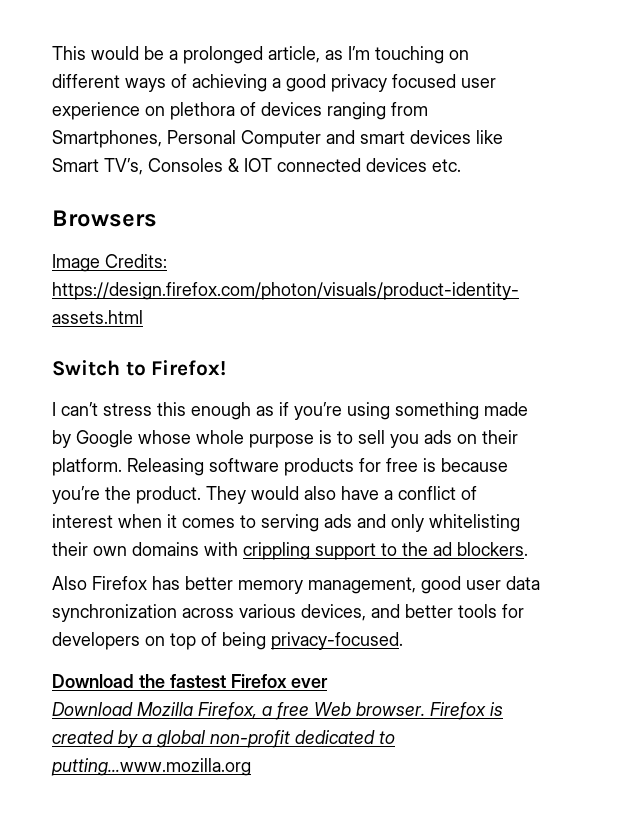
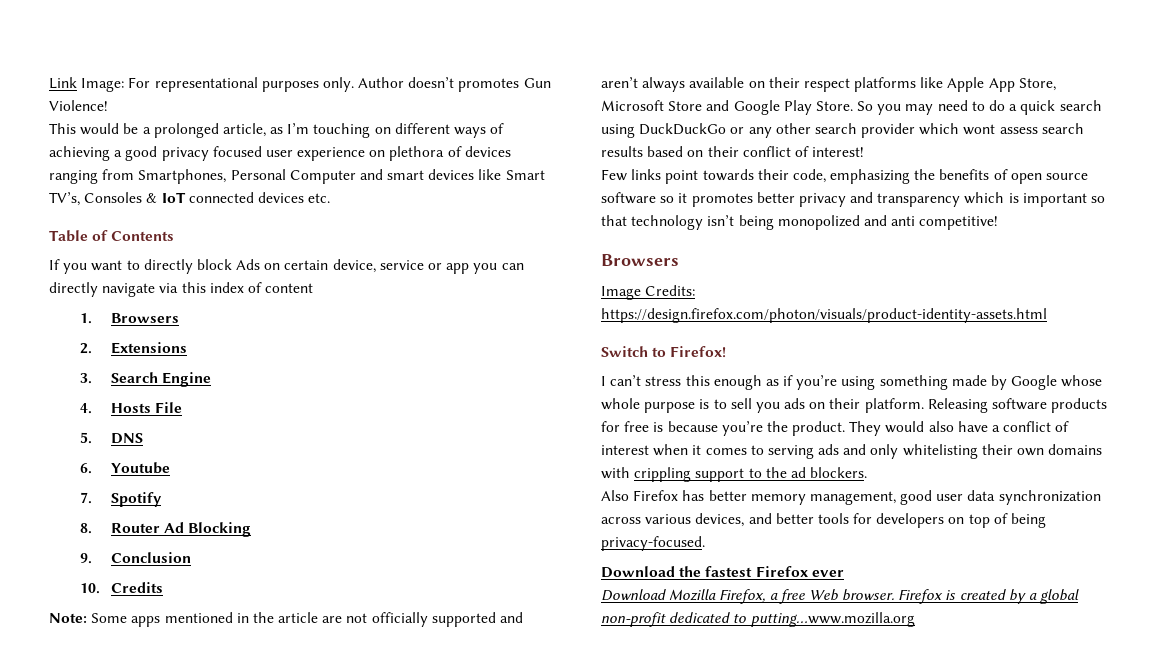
(52, 53) none -> [49,77,551,92] [49,100,108,111] Link Image: For representational purposes only. Author doesn’t promotes Gun Violence! //
[244,158,272,172] IOT -> [161,192,186,203] IoT
(461, 165) none -> [49,230,175,242] [49,259,524,274] [49,282,314,297] [79,313,179,324] [79,342,187,354] [79,372,212,387] [79,402,183,414] [79,432,143,444] [79,462,170,474] [79,492,162,507] [79,522,252,537] [79,552,191,564] [79,582,163,594] [49,612,524,627] [601,77,1056,92] [601,100,1102,115] [601,123,1084,138] [601,146,865,157] [601,169,1089,184] [601,192,1106,207] [601,215,999,230] // Table of Contents // If you want to directly block Ads on certain device, service or app you can directly navigate via this index of content // 1. Browsers // 2. Extensions // 3. Search Engine // 4. Hosts File // 5. DNS // 6. Youtube // 7. Spotify // 8. Router Ad Blocking // 9. Conclusion // 10. Credits // Note: Some apps mentioned in the article are not officially supported and aren’t always available on their respect platforms like Apple App Store, Microsoft Store and Google Play Store. So you may need to do a quick search using DuckDuckGo or any other search provider which wont assess search results based on their conflict of interest! // Few links point towards their code, emphasizing the benefits of open source software so it promotes better privacy and transparency which is important so that technology isn’t being monopolized and anti competitive!

